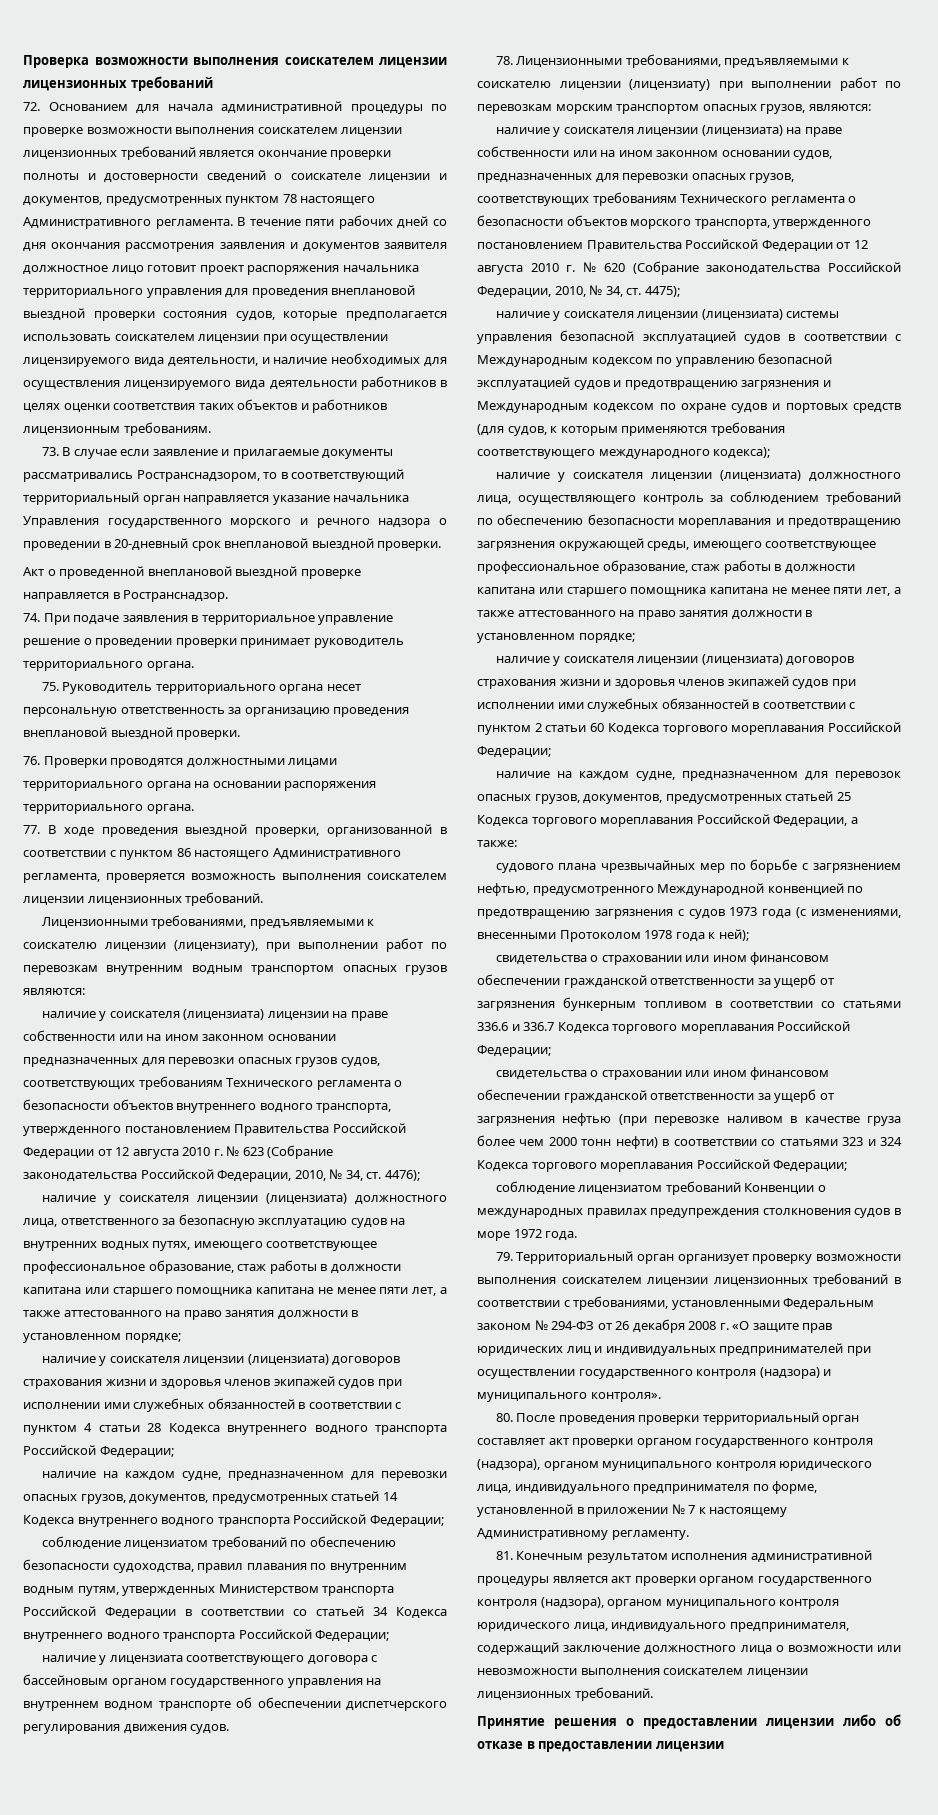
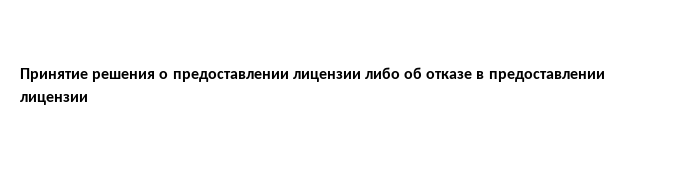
[23,55,447,68] [23,76,213,91] [23,101,447,114] [23,127,403,137] [23,146,392,160] [23,170,447,183] [23,194,376,206] [23,215,447,229] [23,242,448,252] [23,265,419,275] [23,285,416,298] [23,308,447,321] [23,334,389,344] [23,353,447,367] [23,376,447,390] [23,399,388,413] [23,422,211,436] [41,447,394,459] [23,469,405,482] [23,492,410,505] [23,516,448,528] [23,538,442,551] [23,566,361,579] [23,590,229,602] [23,613,394,625] [23,638,404,648] [23,661,194,671] [41,682,361,694] [23,707,410,717] [23,727,241,740] [23,756,338,768] [23,781,377,791] [23,804,194,814] [23,824,447,837] [23,848,401,860] [23,873,447,883] [23,892,264,906] [41,915,375,929] [23,938,447,952] [23,965,447,975] [23,988,85,995] [41,1009,388,1021] [23,1030,336,1041] [23,1057,380,1067] [23,1076,403,1090] [23,1099,392,1113] [23,1123,406,1136] [23,1145,334,1159] [23,1169,420,1182] [41,1193,448,1205] [23,1214,406,1228] [23,1241,378,1251] [23,1260,401,1274] [23,1287,447,1297] [23,1310,359,1320] [23,1333,181,1343] [41,1354,401,1366] [23,1376,402,1389] [23,1398,402,1412] [23,1423,447,1435] [23,1445,174,1458] [41,1471,447,1481] [23,1491,398,1504] [23,1514,444,1527] [41,1536,396,1550] [23,1559,407,1573] [23,1584,395,1596] [23,1606,447,1619] [23,1629,390,1642] [41,1655,378,1665] [23,1674,382,1688] [23,1697,447,1711] [23,1724,230,1734] [495,54,849,68] [477,77,901,91] [477,104,871,114] [495,125,842,137] [477,146,833,160] [477,173,795,183] [477,192,857,206] [477,215,872,229] [477,239,868,252] [477,261,901,275] [477,285,680,298] [495,309,840,321] [477,330,901,344] [477,353,833,367] [477,377,831,390] [477,401,901,413] [477,422,785,436] [477,447,771,459] [495,470,901,482] [477,491,901,505] [477,514,901,528] [477,538,877,551] [477,560,855,574] [477,587,901,597] [477,610,813,620] [477,633,635,643] [495,654,855,666] [477,676,856,689] [477,698,856,712] [477,722,901,735] [477,746,551,758] [495,771,901,781] [477,791,851,804] [477,814,858,827] [477,840,517,847] [495,859,901,873] [477,883,864,896] [477,907,901,919] [477,929,749,942] [495,952,830,965] [477,974,834,988] [477,997,901,1011] [477,1021,851,1034] [477,1045,551,1057] [495,1067,830,1080] [477,1089,834,1103] [477,1113,901,1126] [477,1135,902,1149] [477,1159,848,1172] [495,1181,826,1195] [477,1208,901,1218] [477,1229,578,1241] [495,1251,901,1264] [477,1273,901,1287] [477,1296,875,1310] [477,1319,833,1333] [477,1343,871,1356] [477,1367,832,1379] [477,1392,661,1402] [495,1412,860,1425] [477,1438,873,1448] [477,1459,873,1471] [477,1481,818,1494] [477,1504,788,1517] [477,1528,689,1540] [495,1550,872,1563] [477,1576,872,1586] [477,1597,840,1609] [477,1622,849,1632] [477,1642,902,1655] [477,1668,808,1678] [477,1687,653,1701] Проверка возможности выполнения соискателем лицензии лицензионных требований // 72. Основанием для начала административной процедуры по проверке возможности выполнения соискателем лицензии лицензионных требований является окончание проверки полноты и достоверности сведений о соискателе лицензии и документов, предусмотренных пунктом 78 настоящего Административного регламента. В течение пяти рабочих дней со дня окончания рассмотрения заявления и документов заявителя должностное лицо готовит проект распоряжения начальника территориального управления для проведения внеплановой выездной проверки состояния судов, которые предполагается использовать соискателем лицензии при осуществлении лицензируемого вида деятельности, и наличие необходимых для осуществления лицензируемого вида деятельности работников в целях оценки соответствия таких объектов и работников лицензионным требованиям. // 73. В случае если заявление и прилагаемые документы рассматривались Ространснадзором, то в соответствующий территориальный орган направляется указание начальника Управления государственного морского и речного надзора о проведении в 20-дневный срок внеплановой выездной проверки. // Акт о проведенной внеплановой выездной проверке направляется в Ространснадзор. // 74. При подаче заявления в территориальное управление решение о проведении проверки принимает руководитель территориального органа. // 75. Руководитель территориального органа несет персональную ответственность за организацию проведения внеплановой выездной проверки. // 76. Проверки проводятся должностными лицами территориального органа на основании распоряжения территориального органа. // 77. В ходе проведения выездной проверки, организованной в соответствии с пунктом 86 настоящего Административного регламента, проверяется возможность выполнения соискателем лицензии лицензионных требований. // Лицензионными требованиями, предъявляемыми к соискателю лицензии (лицензиату), при выполнении работ по перевозкам внутренним водным транспортом опасных грузов являются: // наличие у соискателя (лицензиата) лицензии на праве собственности или на ином законном основании предназначенных для перевозки опасных грузов судов, соответствующих требованиям Технического регламента о безопасности объектов внутреннего водного транспорта, утвержденного постановлением Правительства Российской Федерации от 12 августа 2010 г. № 623 (Собрание законодательства Российской Федерации, 2010, № 34, ст. 4476); // наличие у соискателя лицензии (лицензиата) должностного лица, ответственного за безопасную эксплуатацию судов на внутренних водных путях, имеющего соответствующее профессиональное образование, стаж работы в должности капитана или старшего помощника капитана не менее пяти лет, а также аттестованного на право занятия должности в установленном порядке; // наличие у соискателя лицензии (лицензиата) договоров страхования жизни и здоровья членов экипажей судов при исполнении ими служебных обязанностей в соответствии с пунктом 4 статьи 28 Кодекса внутреннего водного транспорта Российской Федерации; // наличие на каждом судне, предназначенном для перевозки опасных грузов, документов, предусмотренных статьей 14 Кодекса внутреннего водного транспорта Российской Федерации; // соблюдение лицензиатом требований по обеспечению безопасности судоходства, правил плавания по внутренним водным путям, утвержденных Министерством транспорта Российской Федерации в соответствии со статьей 34 Кодекса внутреннего водного транспорта Российской Федерации; // наличие у лицензиата соответствующего договора с бассейновым органом государственного управления на внутреннем водном транспорте об обеспечении диспетчерского регулирования движения судов. // 78. Лицензионными требованиями, предъявляемыми к соискателю лицензии (лицензиату) при выполнении работ по перевозкам морским транспортом опасных грузов, являются: // наличие у соискателя лицензии (лицензиата) на праве собственности или на ином законном основании судов, предназначенных для перевозки опасных грузов, соответствующих требованиям Технического регламента о безопасности объектов морского транспорта, утвержденного постановлением Правительства Российской Федерации от 12 августа 2010 г. № 620 (Собрание законодательства Российской Федерации, 2010, № 34, ст. 4475); // наличие у соискателя лицензии (лицензиата) системы управления безопасной эксплуатацией судов в соответствии с Международным кодексом по управлению безопасной эксплуатацией судов и предотвращению загрязнения и Международным кодексом по охране судов и портовых средств (для судов, к которым применяются требования соответствующего международного кодекса); // наличие у соискателя лицензии (лицензиата) должностного лица, осуществляющего контроль за соблюдением требований по обеспечению безопасности мореплавания и предотвращению загрязнения окружающей среды, имеющего соответствующее профессиональное образование, стаж работы в должности капитана или старшего помощника капитана не менее пяти лет, а также аттестованного на право занятия должности в установленном порядке; // наличие у соискателя лицензии (лицензиата) договоров страхования жизни и здоровья членов экипажей судов при исполнении ими служебных обязанностей в соответствии с пунктом 2 статьи 60 Кодекса торгового мореплавания Российской Федерации; // наличие на каждом судне, предназначенном для перевозок опасных грузов, документов, предусмотренных статьей 25 Кодекса торгового мореплавания Российской Федерации, а также: // судового плана чрезвычайных мер по борьбе с загрязнением нефтью, предусмотренного Международной конвенцией по предотвращению загрязнения с судов 1973 года (с изменениями, внесенными Протоколом 1978 года к ней); // свидетельства о страховании или ином финансовом обеспечении гражданской ответственности за ущерб от загрязнения бункерным топливом в соответствии со статьями 336.6 и 336.7 Кодекса торгового мореплавания Российской Федерации; // свидетельства о страховании или ином финансовом обеспечении гражданской ответственности за ущерб от загрязнения нефтью (при перевозке наливом в качестве груза более чем 2000 тонн нефти) в соответствии со статьями 323 и 324 Кодекса торгового мореплавания Российской Федерации; // соблюдение лицензиатом требований Конвенции о международных правилах предупреждения столкновения судов в море 1972 года. // 79. Территориальный орган организует проверку возможности выполнения соискателем лицензии лицензионных требований в соответствии с требованиями, установленными Федеральным законом № 294-ФЗ от 26 декабря 2008 г. «О защите прав юридических лиц и индивидуальных предпринимателей при осуществлении государственного контроля (надзора) и муниципального контроля». // 80. После проведения проверки территориальный орган составляет акт проверки органом государственного контроля (надзора), органом муниципального контроля юридического лица, индивидуального предпринимателя по форме, установленной в приложении № 7 к настоящему Административному регламенту. // 81. Конечным результатом исполнения административной процедуры является акт проверки органом государственного контроля (надзора), органом муниципального контроля юридического лица, индивидуального предпринимателя, содержащий заключение должностного лица о возможности или невозможности выполнения соискателем лицензии лицензионных требований. // -> (20, 75) none

